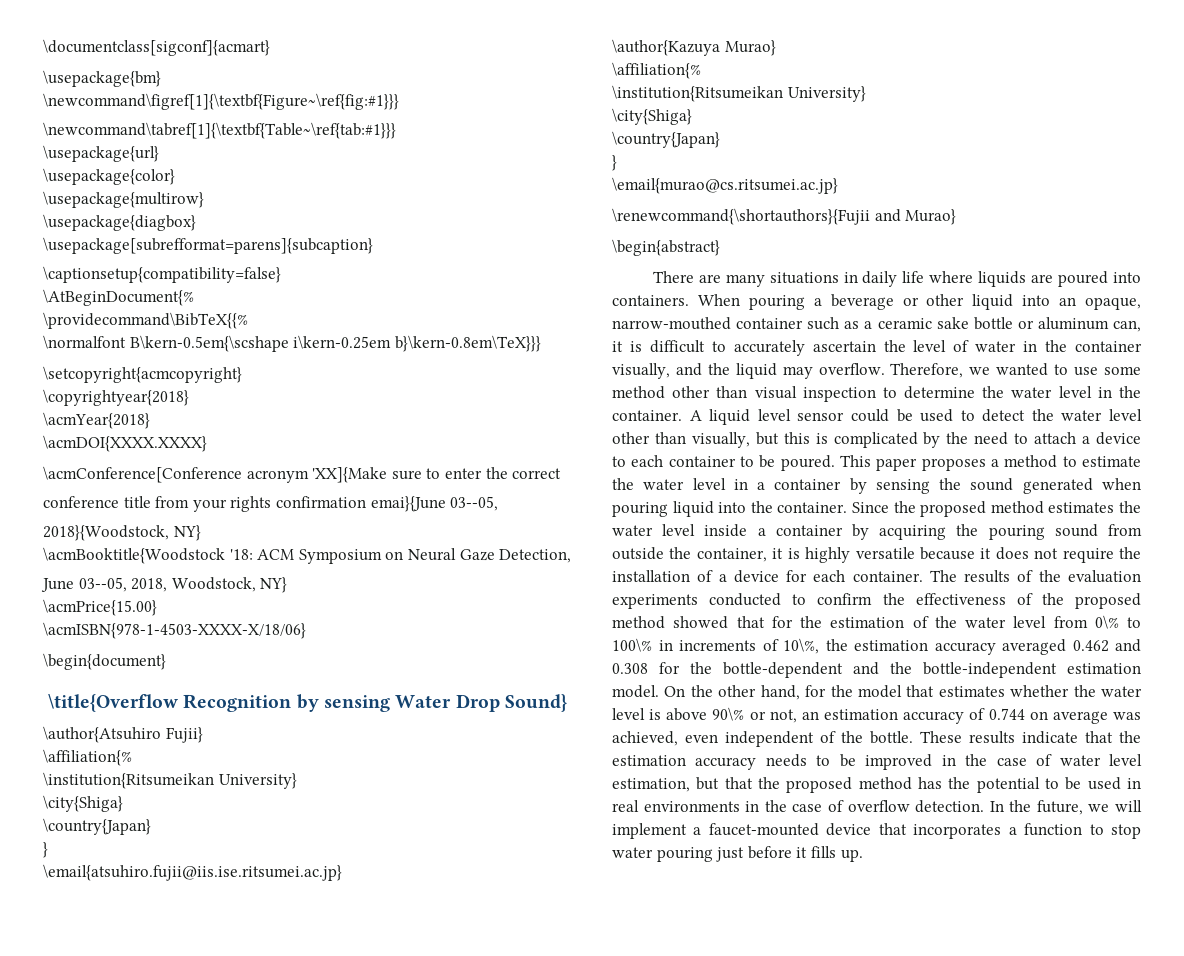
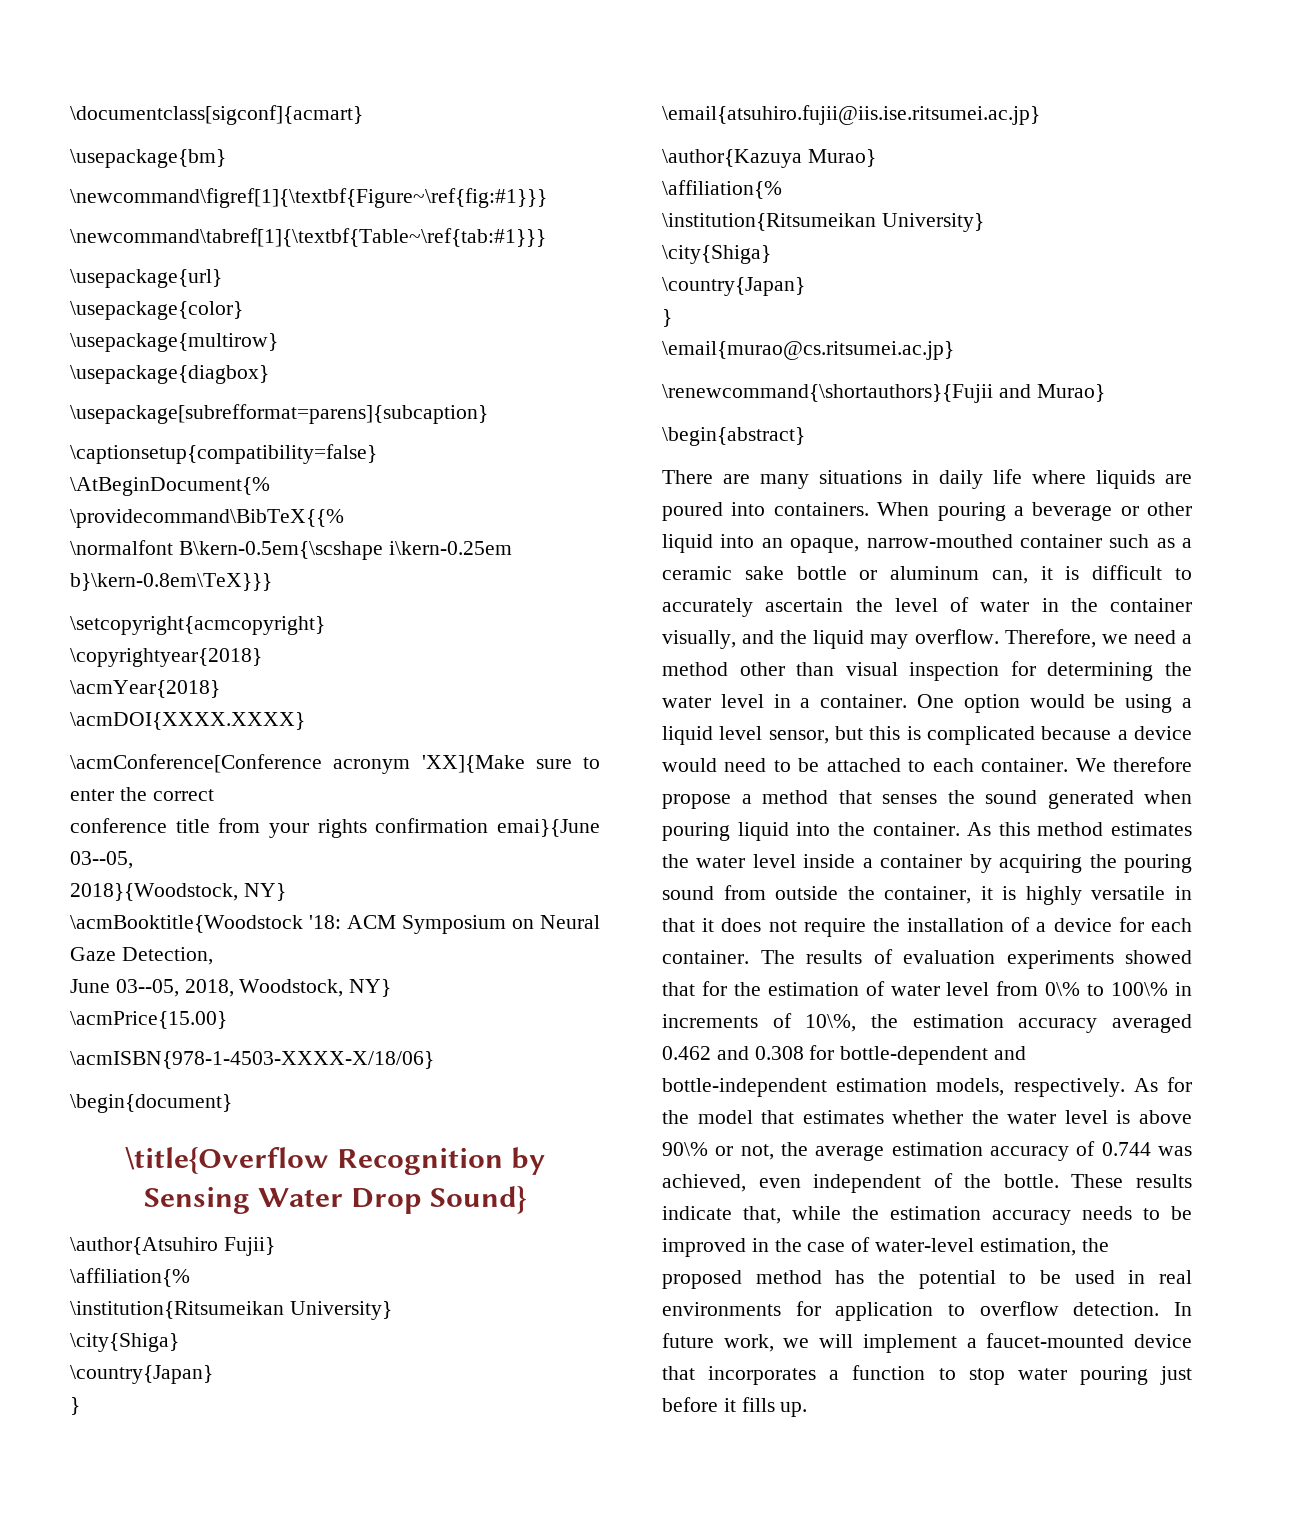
[323,695,390,712] sensing -> [143,1186,250,1214] Sensing
[996,363,1141,376] wanted to use some -> [1133,630,1192,644] need a
[882,386,1141,399] [612,409,1142,425] [612,432,1141,448] [612,455,1141,471] to determine the water level in the container. A liquid level sensor could be used to detect the water level other than visually, but this is complicated by the need to attach a device to each container to be poured. This paper proposes a method to estimate -> [1010,661,1154,681] for determining
[774,478,930,494] container by sensing -> [820,694,1192,713] [662,726,1192,745] [662,757,1192,772] [662,790,937,809] container. One option would be using a liquid level sensor, but this is complicated because a device would need to be attached to each container. We therefore propose a method that senses
[852,501,987,517] Since the proposed -> [967,822,1030,836] As this
[919,547,975,560] because -> [1175,886,1192,900] [662,918,695,932] in that
[1038,570,1061,582] the -> (893, 956) none
[709,593,1141,609] [612,616,665,629] conducted to confirm the effectiveness of the proposed method -> (1114, 959) none
[934,616,957,628] the -> (885, 988) none
[690,662,712,674] the -> (835, 1052) none
[890,662,912,674] the -> (1027, 1053) none
[612,685,800,700] model. On the other hand, -> [936,1078,1158,1097] models, respectively. As
[801,711,819,720] an -> [781,1142,885,1161] the average
[1029,711,1108,724] on average -> (1151, 1149) none
[1085,731,1113,743] that -> [743,1206,841,1224] that, while
[1059,754,1142,766] [612,777,753,792] water level estimation, but that -> [875,1238,1076,1256] water-level estimation,
[745,800,844,812] in the case of -> [795,1301,965,1321] for application to
[1009,800,1083,815] the future, -> [662,1333,774,1352] future work,

